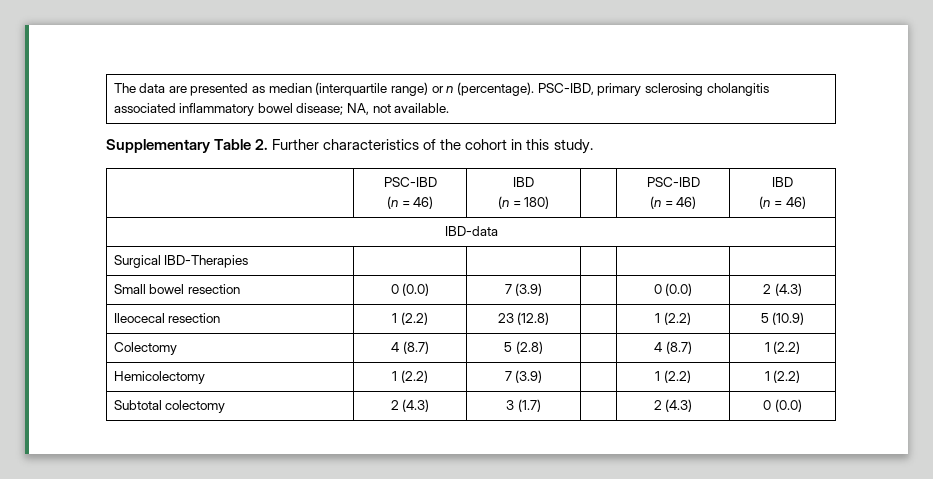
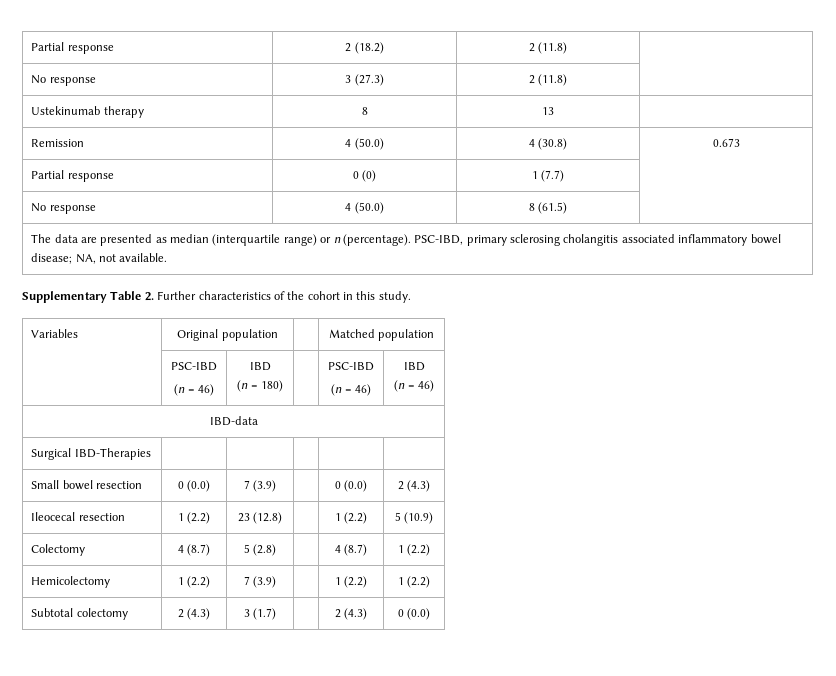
(113, 88) none -> [31,42,114,54] [345,42,384,54] [528,42,568,54] [31,75,96,86] [345,74,384,86] [528,74,568,86] [31,106,144,118] [361,107,368,115] [542,107,554,115] [31,139,85,147] [345,138,384,150] [528,138,568,150] [712,138,740,147] [31,170,114,182] [352,170,377,182] [531,170,565,182] [31,203,96,214] [345,202,384,214] [528,202,568,214] Partial response | 2 (18.2) | 2 (11.8) | // No response | 3 (27.3) | 2 (11.8) | // Ustekinumab therapy | 8 | 13 | // Remission | 4 (50.0) | 4 (30.8) | 0.673 // Partial response | 0 (0) | 1 (7.7) | // No response | 4 (50.0) | 8 (61.5) | //
(593, 146) none -> [31,329,79,338] [177,329,278,341] [328,329,435,341] // Variables | Original population | | Matched population

